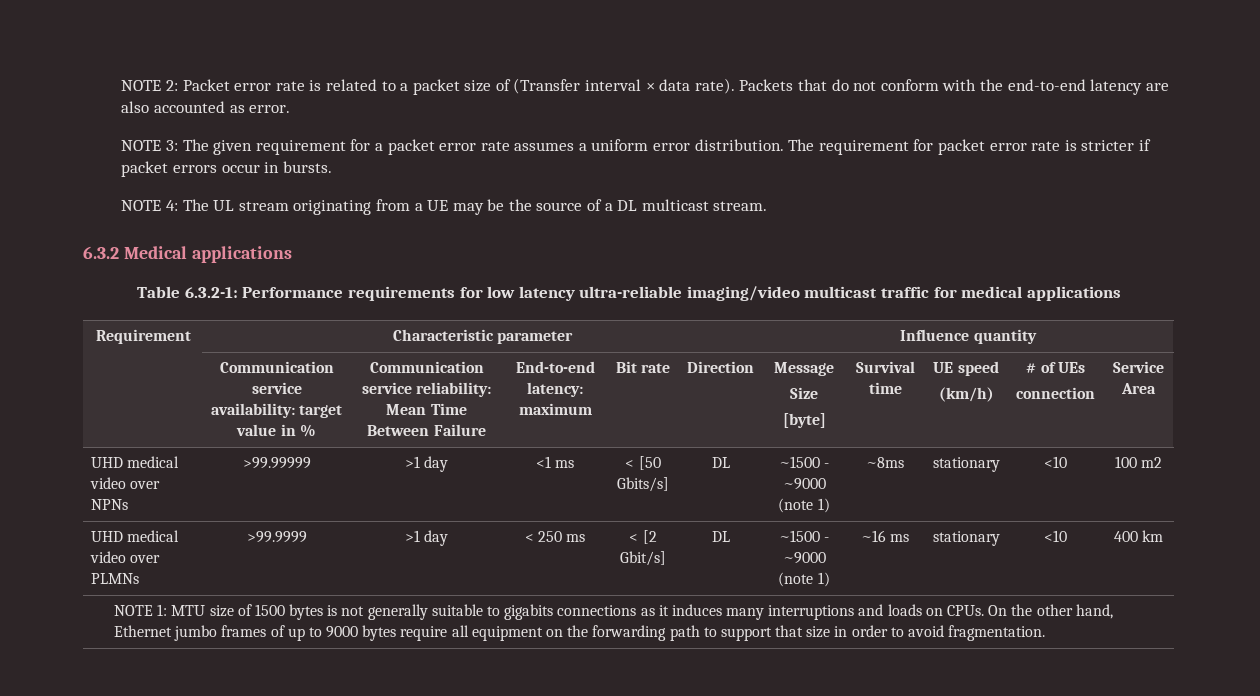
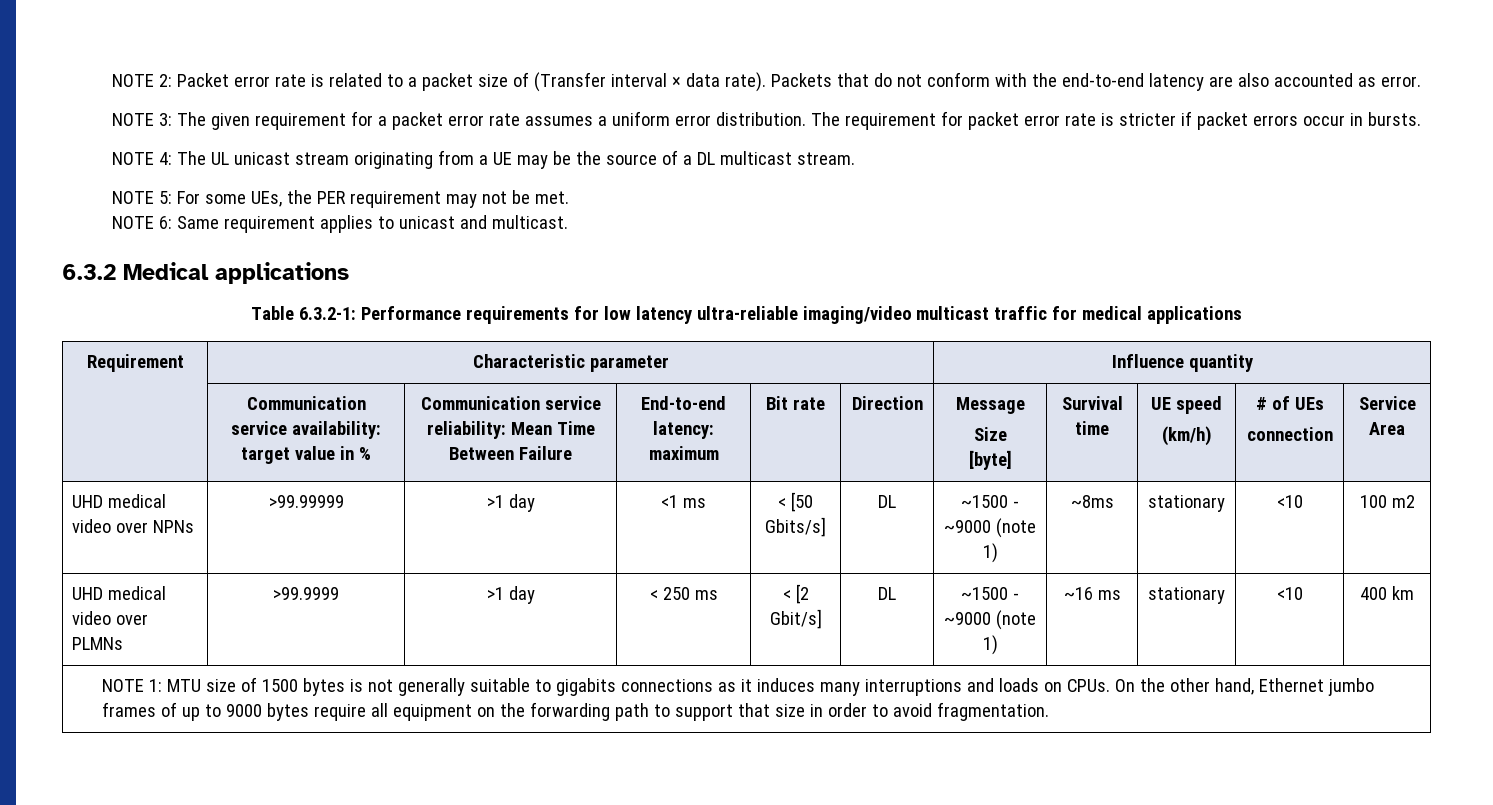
(235, 205) none -> [234,152,291,165] unicast
(768, 206) none -> [112,190,570,208] [112,215,569,233] // NOTE 5: For some UEs, the PER requirement may not be met. // NOTE 6: Same requirement applies to unicast and multicast.

